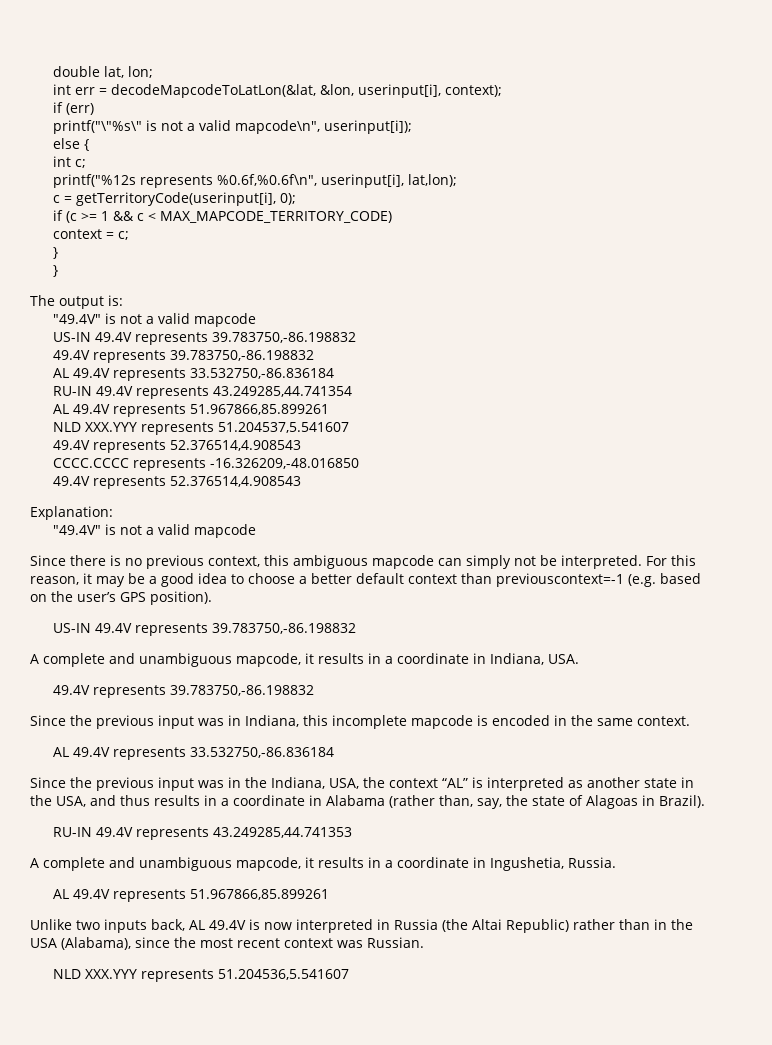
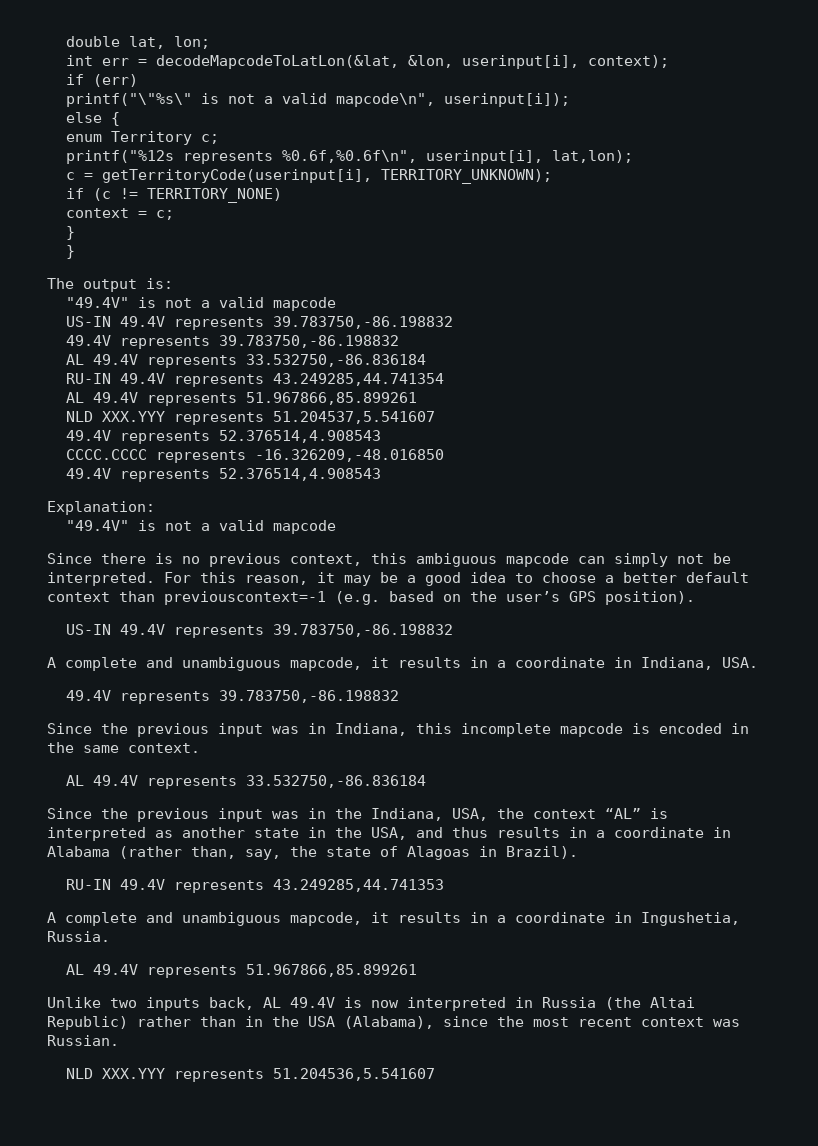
[53,156,72,167] int -> [66,131,193,145] enum Territory
[280,193,297,205] 0); -> [381,169,553,184] TERRITORY_UNKNOWN);
[81,211,393,223] >= 1 && c < MAX_MAPCODE_TERRITORY_CODE) -> [120,188,283,203] != TERRITORY_NONE)

